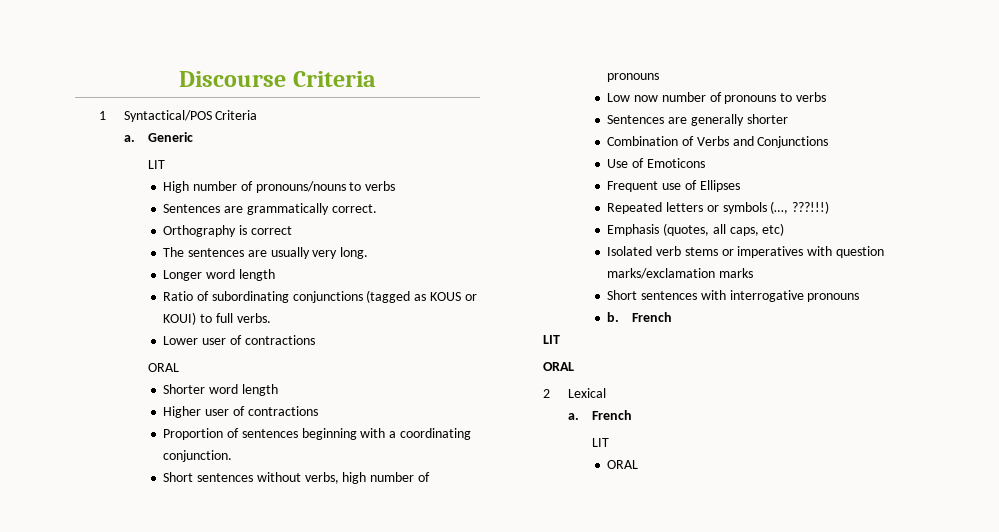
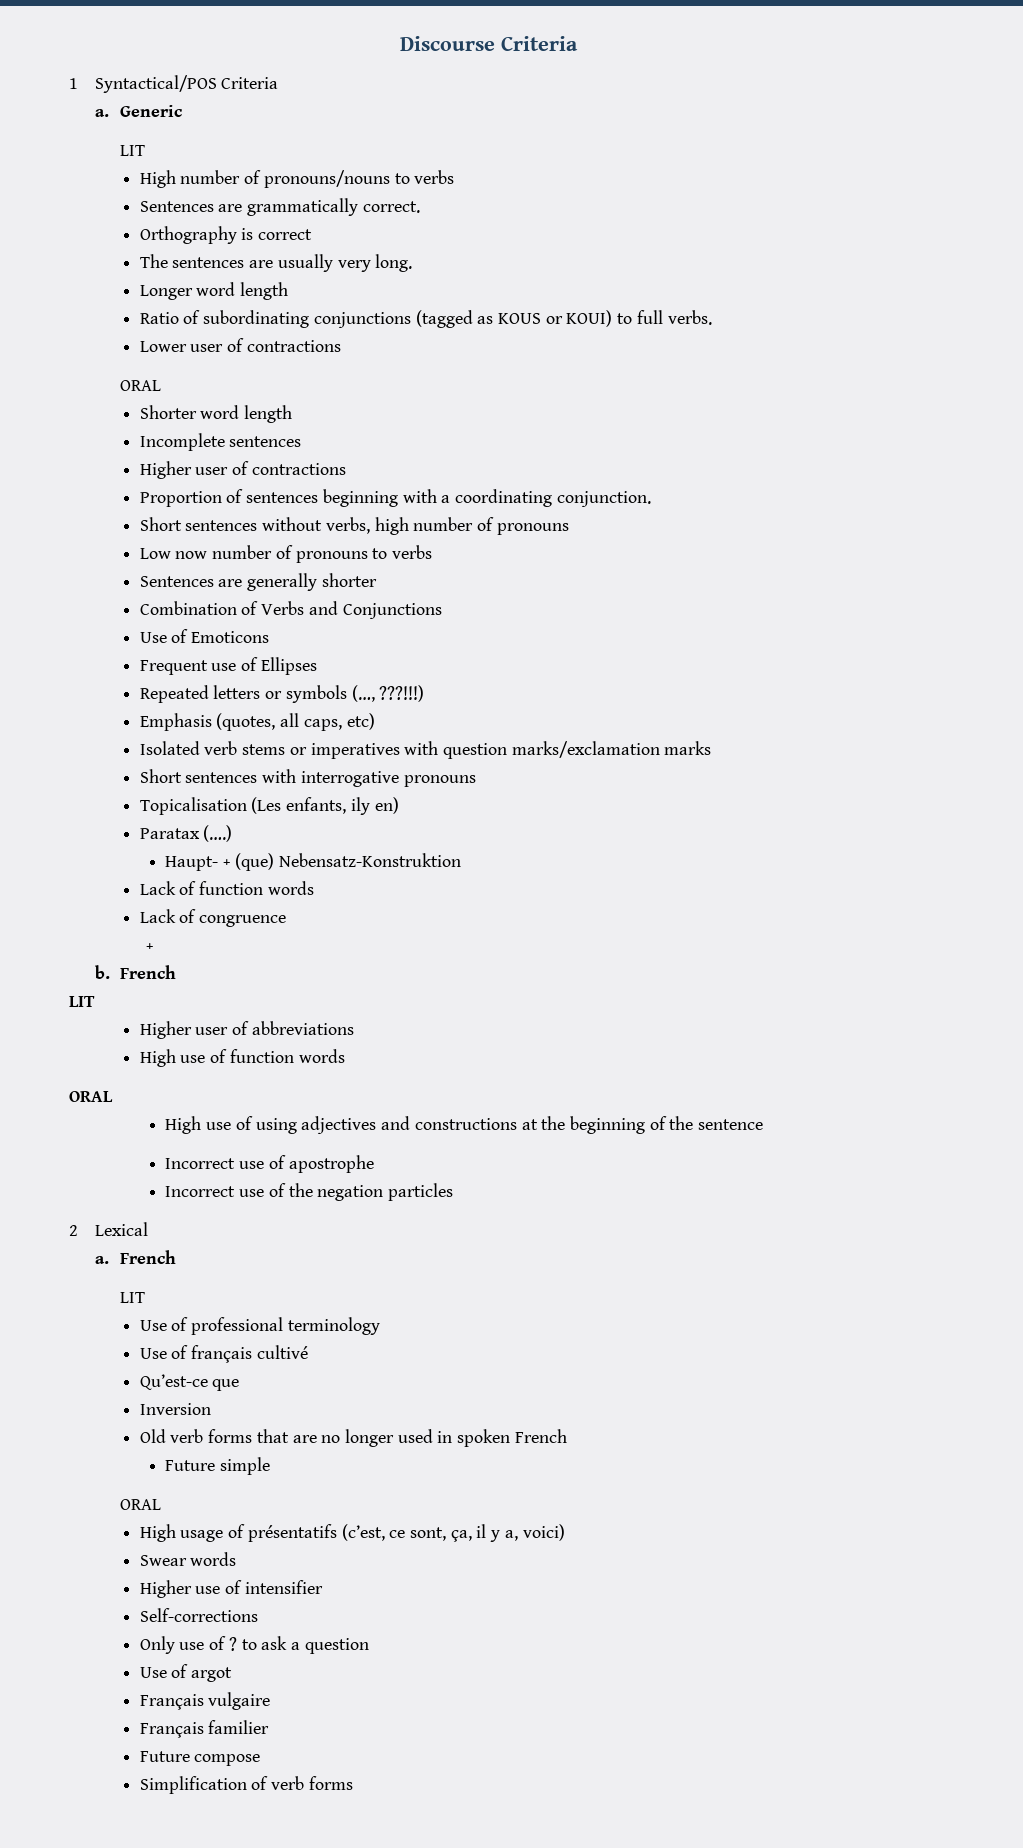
(278, 390) none -> [139,433,302,451] // Incomplete sentences
[607,312,672,322] [543,335,561,344] [543,362,575,371] b. French // LIT // ORAL -> [139,797,399,815] [139,825,233,842] [165,853,461,871] [139,881,314,895] [139,909,287,927] [146,943,154,951] [94,965,177,979] [68,996,95,1007] [139,1021,354,1039] [139,1049,345,1067] [68,1091,113,1102] [165,1116,764,1134] [165,1155,374,1173] [165,1183,454,1201] Topicalisation (Les enfants, ily en) // Paratax (….) // Haupt- + (que) Nebensatz-Konstruktion // Lack of function words // Lack of congruence // + // b. French // LIT // Higher user of abbreviations // High use of function words // ORAL // High use of using adjectives and constructions at the beginning of the sentence // Incorrect use of apostrophe // Incorrect use of the negation particles
[607,460,639,469] ORAL -> [139,1317,380,1335] [139,1345,308,1363] [139,1374,240,1391] [139,1403,211,1415] [139,1429,567,1447] [165,1457,271,1475] [120,1499,162,1510] [139,1524,565,1542] [139,1552,237,1566] [139,1580,323,1598] [139,1608,258,1622] [139,1636,369,1654] [139,1664,233,1682] [139,1692,271,1710] [139,1720,270,1738] [139,1751,261,1766] [139,1776,353,1794] Use of professional terminology // Use of français cultivé // Qu’est-ce que // Inversion // Old verb forms that are no longer used in spoken French // Future simple // ORAL // High usage of présentatifs (c’est, ce sont, ça, il y a, voici) // Swear words // Higher use of intensifier // Self-corrections // Only use of ? to ask a question // Use of argot // Français vulgaire // Français familier // Future compose // Simplification of verb forms

